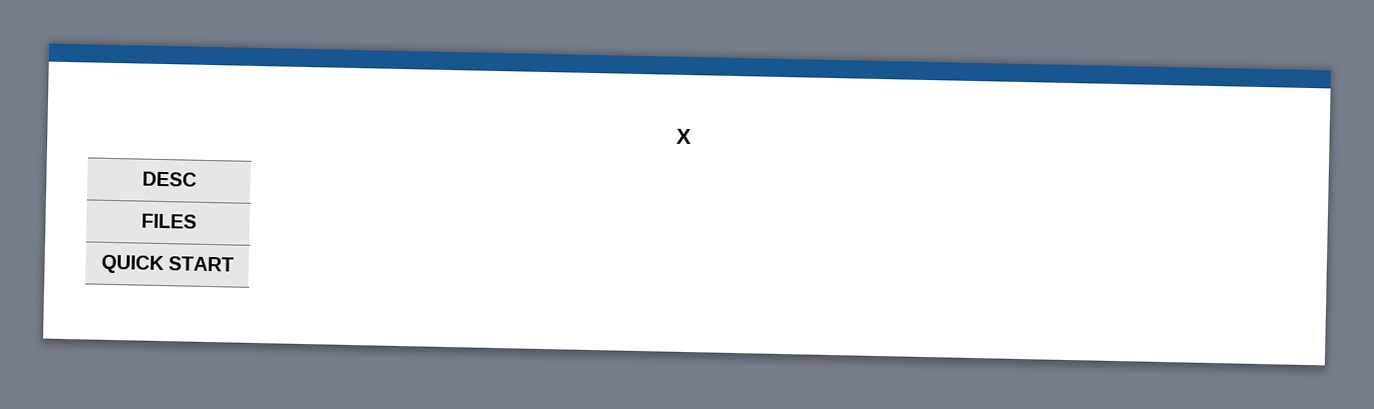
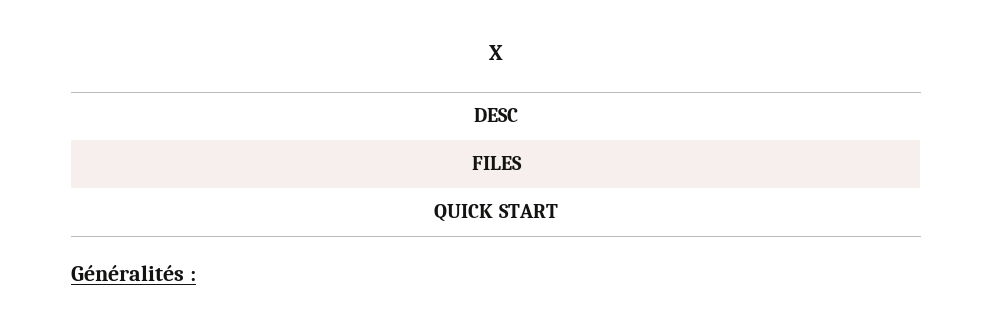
(235, 264) none -> [71,265,196,281] // Généralités :

